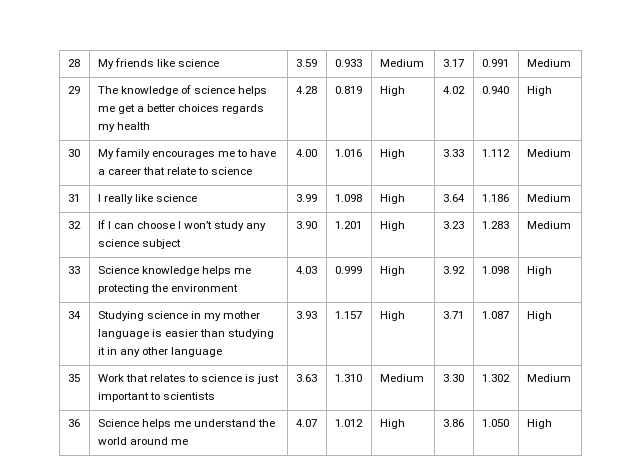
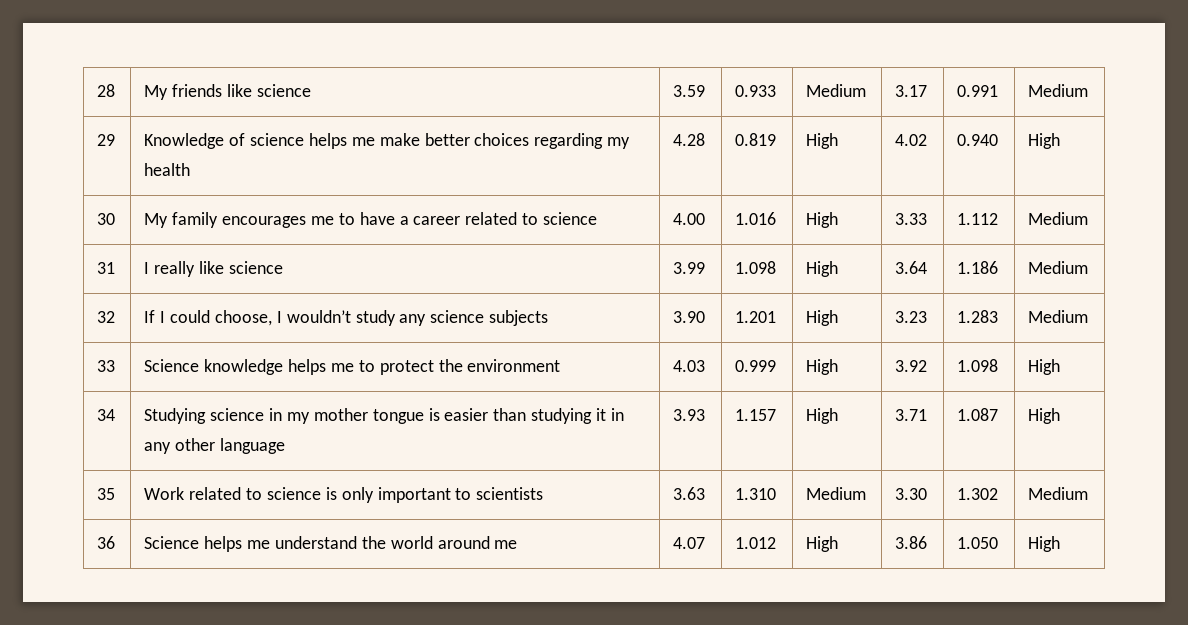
[97,86,178,96] The knowledge -> [144,133,225,149] Knowledge
[117,104,144,114] get a -> [379,133,420,146] make
[222,104,265,114] regards -> [534,133,604,149] regarding
[142,167,196,175] that relate -> [465,212,518,225] related
[113,221,213,229] can choose I won’t -> [170,310,351,326] could choose, I wouldn’t
[141,239,181,249] subject -> [489,310,549,326] subjects
[97,284,149,294] protecting -> [358,360,434,375] to protect
[97,329,149,339] language -> [372,409,424,424] tongue
[125,374,186,382] that relates -> [189,487,242,500] related
[257,374,280,384] just -> [341,487,374,503] only

